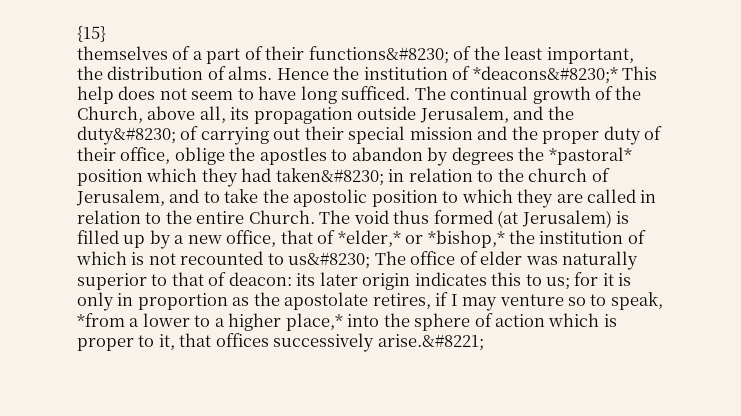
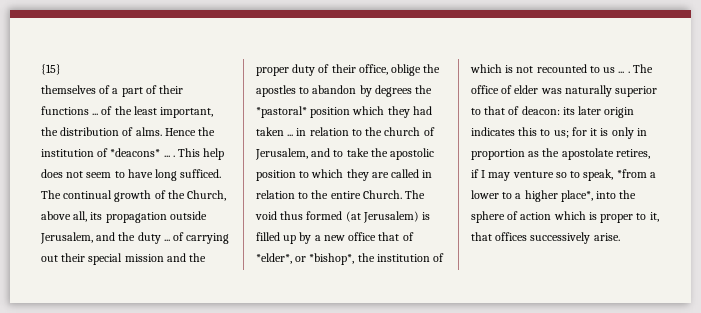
[308,46,449,64] functions&#8230; -> [41,106,99,115] functions ...
[472,66,618,84] *deacons&#8230;* -> [110,148,175,157] *deacons* ... .
[77,126,176,145] duty&#8230; -> [137,232,170,244] duty ...
[275,168,384,186] taken&#8230; -> [256,127,294,136] taken ...
[226,230,505,248] office, that of *elder,* or *bishop,* -> [348,232,414,241] [256,253,355,265] office that of *elder*, or *bishop*,
[288,252,371,269] us&#8230; -> [603,67,630,73] us ... .
[285,313,343,331] place,* -> [560,190,593,202] place*,
[377,334,484,351] arise.&#8221; -> [593,233,620,241] arise.

